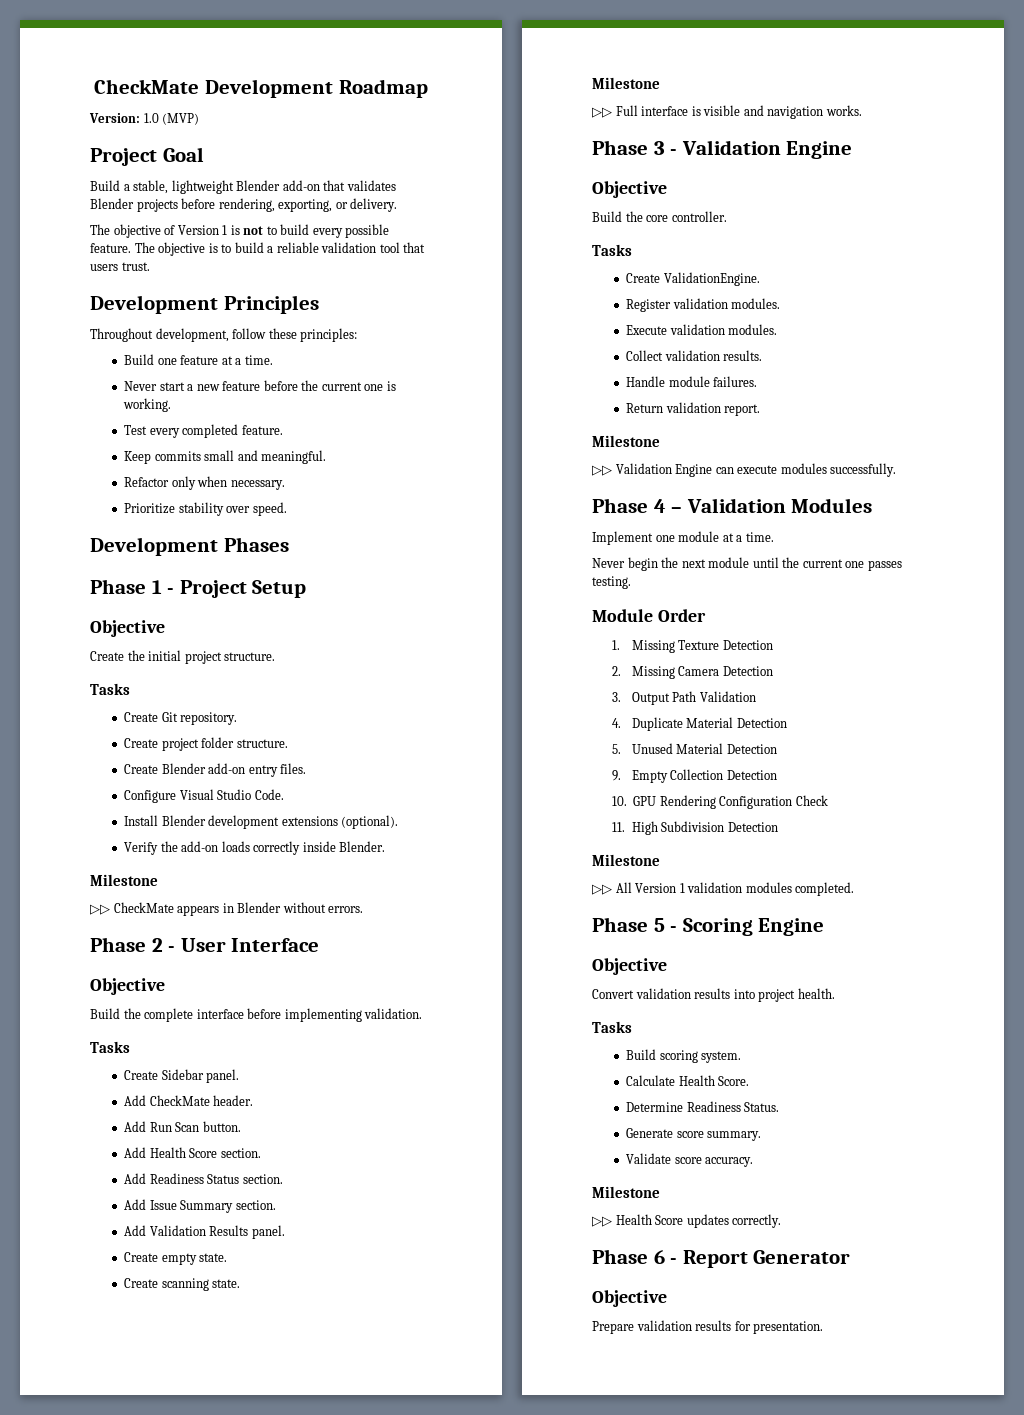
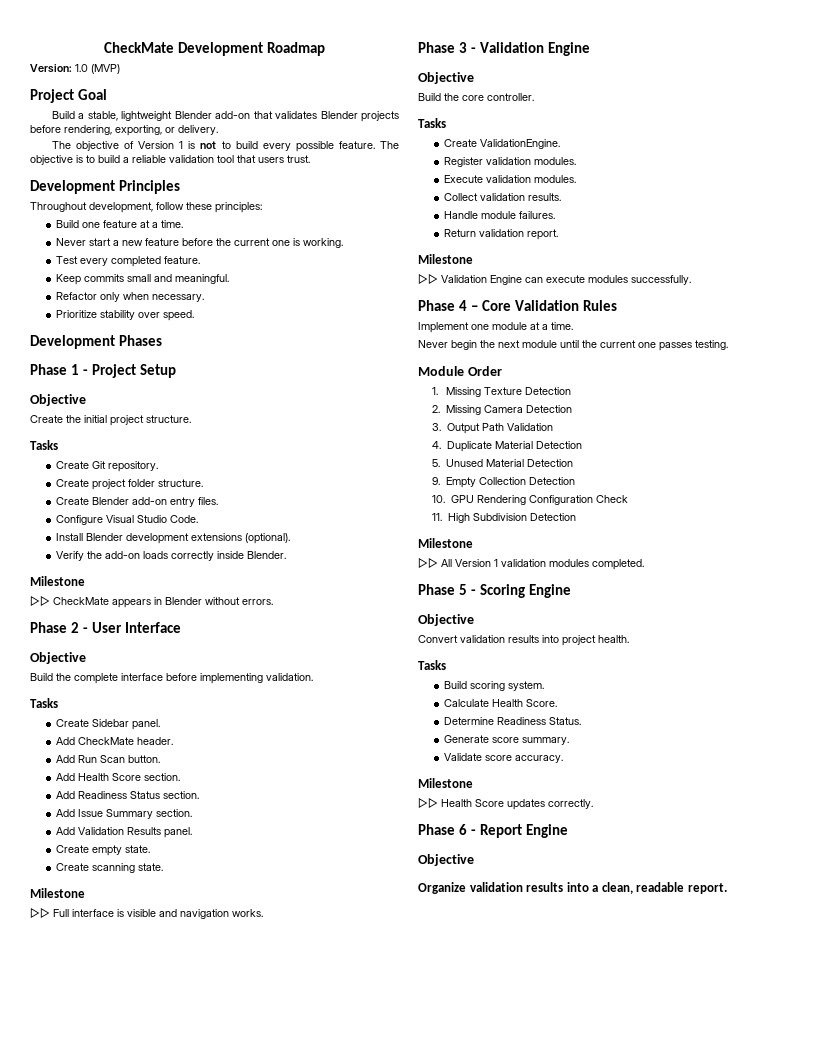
[686,498,873,513] Validation Modules -> [481,300,617,311] Core Validation Rules
[753,1250,851,1264] [592,1290,667,1307] [592,1320,824,1334] Generator // Objective // Prepare validation results for presentation. -> [525,824,568,838] [418,854,474,866] [418,882,727,894] Engine // Objective // Organize validation results into a clean, readable report.

